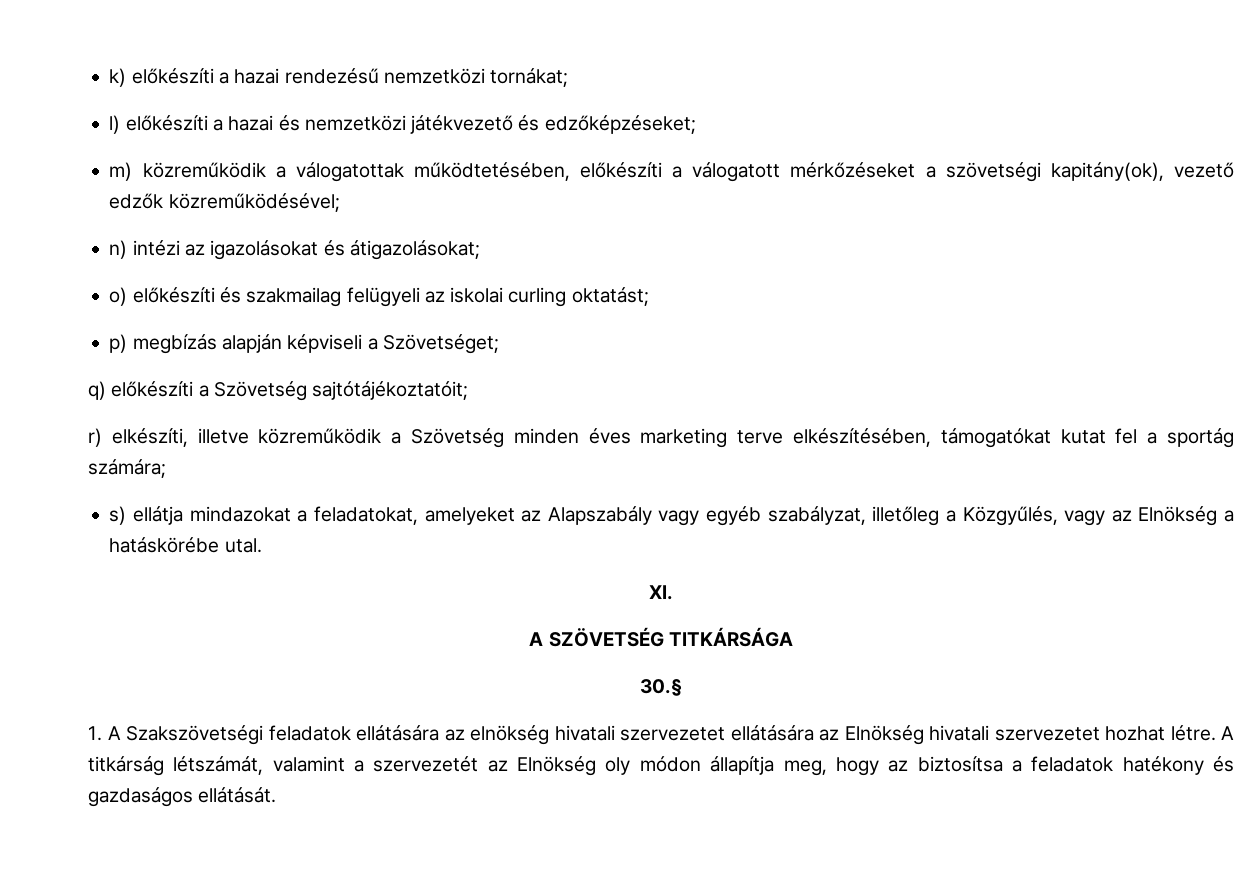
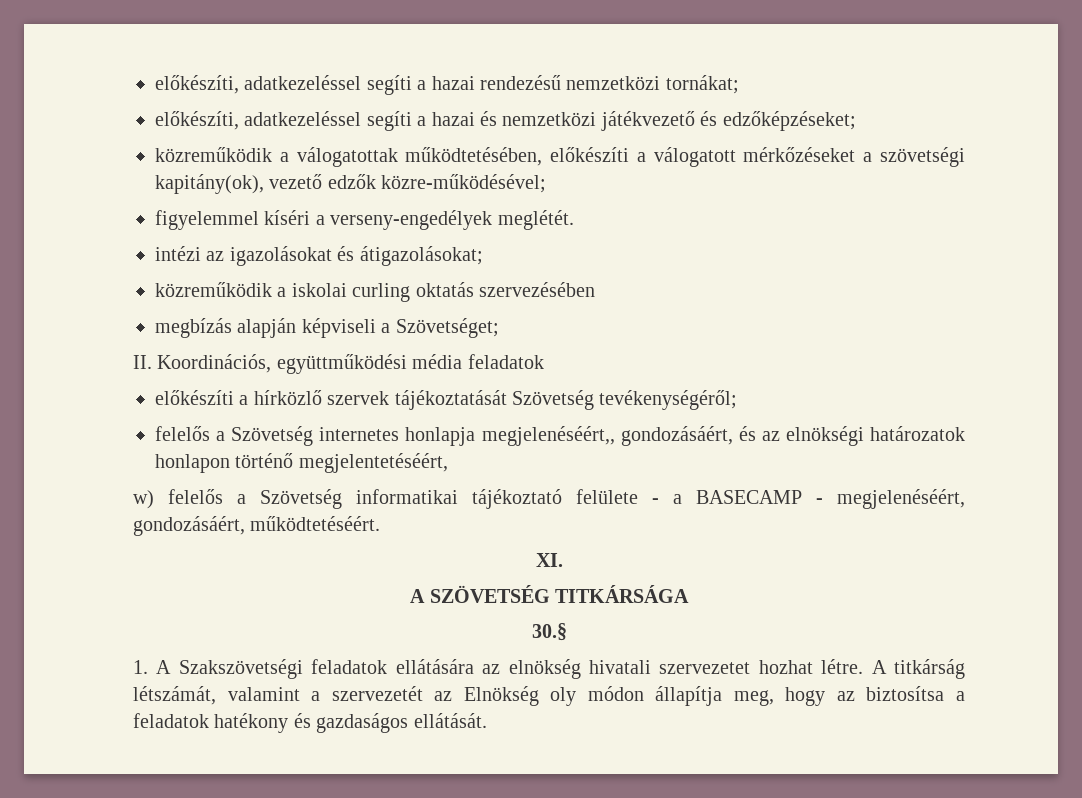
[109,68,214,87] k) előkészíti -> [155,75,412,95] előkészíti, adatkezeléssel segíti
[109,115,208,134] l) előkészíti -> [155,111,412,131] előkészíti, adatkezeléssel segíti
[109,162,133,181] m) -> (856, 121) none
[168,193,340,212] [109,240,128,259] közreműködésével; // n) -> [381,174,547,193] [155,210,574,230] közre-működésével; // figyelemmel kíséri a verseny-engedélyek meglétét. //
[109,287,649,307] [109,334,128,353] o) előkészíti és szakmailag felügyeli az iskolai curling oktatást; // p) -> [155,282,595,302] közreműködik a iskolai curling oktatás szervezésében //
[88,381,469,401] [88,428,1234,448] [88,459,166,478] [109,506,1234,526] [109,537,262,553] q) előkészíti a Szövetség sajtótájékoztatóit; // r) elkészíti, illetve közreműködik a Szövetség minden éves marketing terve elkészítésében, támogatókat kutat fel a sportág számára; // s) ellátja mindazokat a feladatokat, amelyeket az Alapszabály vagy egyéb szabályzat, illetőleg a Közgyűlés, vagy az Elnökség a hatáskörébe utal. -> [133,354,544,374] [155,390,738,410] [155,426,966,446] [155,453,448,473] [133,489,965,509] [133,516,381,536] II. Koordinációs, együttműködési média feladatok // előkészíti a hírközlő szervek tájékoztatását Szövetség tevékenységéről; // felelős a Szövetség internetes honlapja megjelenéséért,, gondozásáért, és az elnökségi határozatok honlapon történő megjelentetéséért, // w) felelős a Szövetség informatikai tájékoztató felülete - a BASECAMP - megjelenéséért, gondozásáért, működtetéséért.
[730,725,1100,745] ellátására az Elnökség hivatali szervezetet -> (751, 668) none

